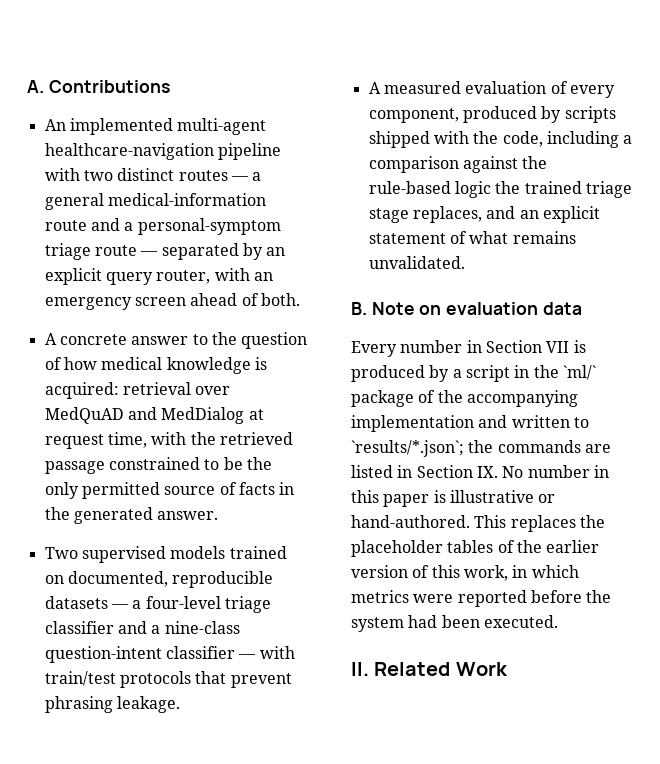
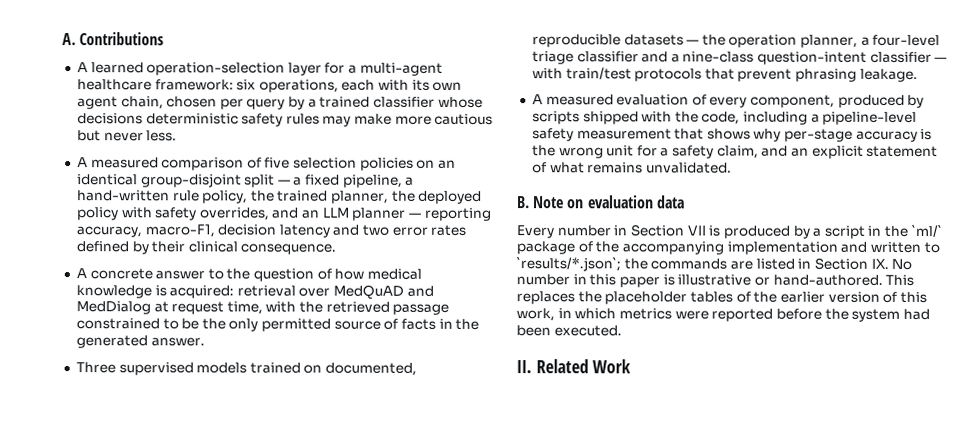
[44,118,267,135] [44,143,281,160] [44,168,262,181] [44,193,266,210] [44,218,281,235] [44,243,286,260] [44,268,273,285] [44,293,300,310] An implemented multi-agent healthcare-navigation pipeline with two distinct routes — a general medical-information route and a personal-symptom triage route — separated by an explicit query router, with an emergency screen ahead of both. -> [76,62,443,76] [76,79,463,93] [76,96,483,110] [76,113,494,127] [76,130,178,142] [76,157,457,171] [76,173,415,188] [76,190,483,204] [75,207,492,222] [75,224,467,238] [75,241,337,255] A learned operation-selection layer for a multi-agent healthcare framework: six operations, each with its own agent chain, chosen per query by a trained classifier whose decisions deterministic safety rules may make more cautious but never less. // A measured comparison of five selection policies on an identical group-disjoint split — a fixed pipeline, a hand-written rule policy, the trained planner, the deployed policy with safety overrides, and an LLM planner — reporting accuracy, macro-F1, decision latency and two error rates defined by their clinical consequence.
[44,547,78,559] Two -> [75,362,116,374] Three
(129, 606) none -> [701,34,859,48] the operation planner,
[368,156,548,173] [368,181,632,198] [368,206,482,223] comparison against the rule-based logic the trained triage stage replaces, -> [822,111,918,125] [531,128,933,142] [531,145,759,159] pipeline-level safety measurement that shows why per-stage accuracy is the wrong unit for a safety claim,

